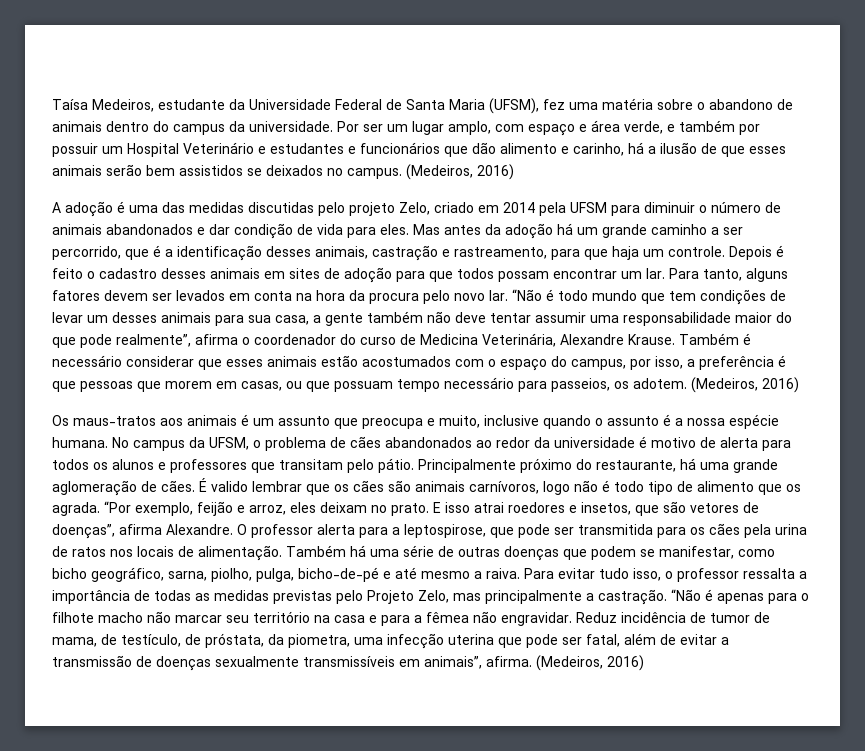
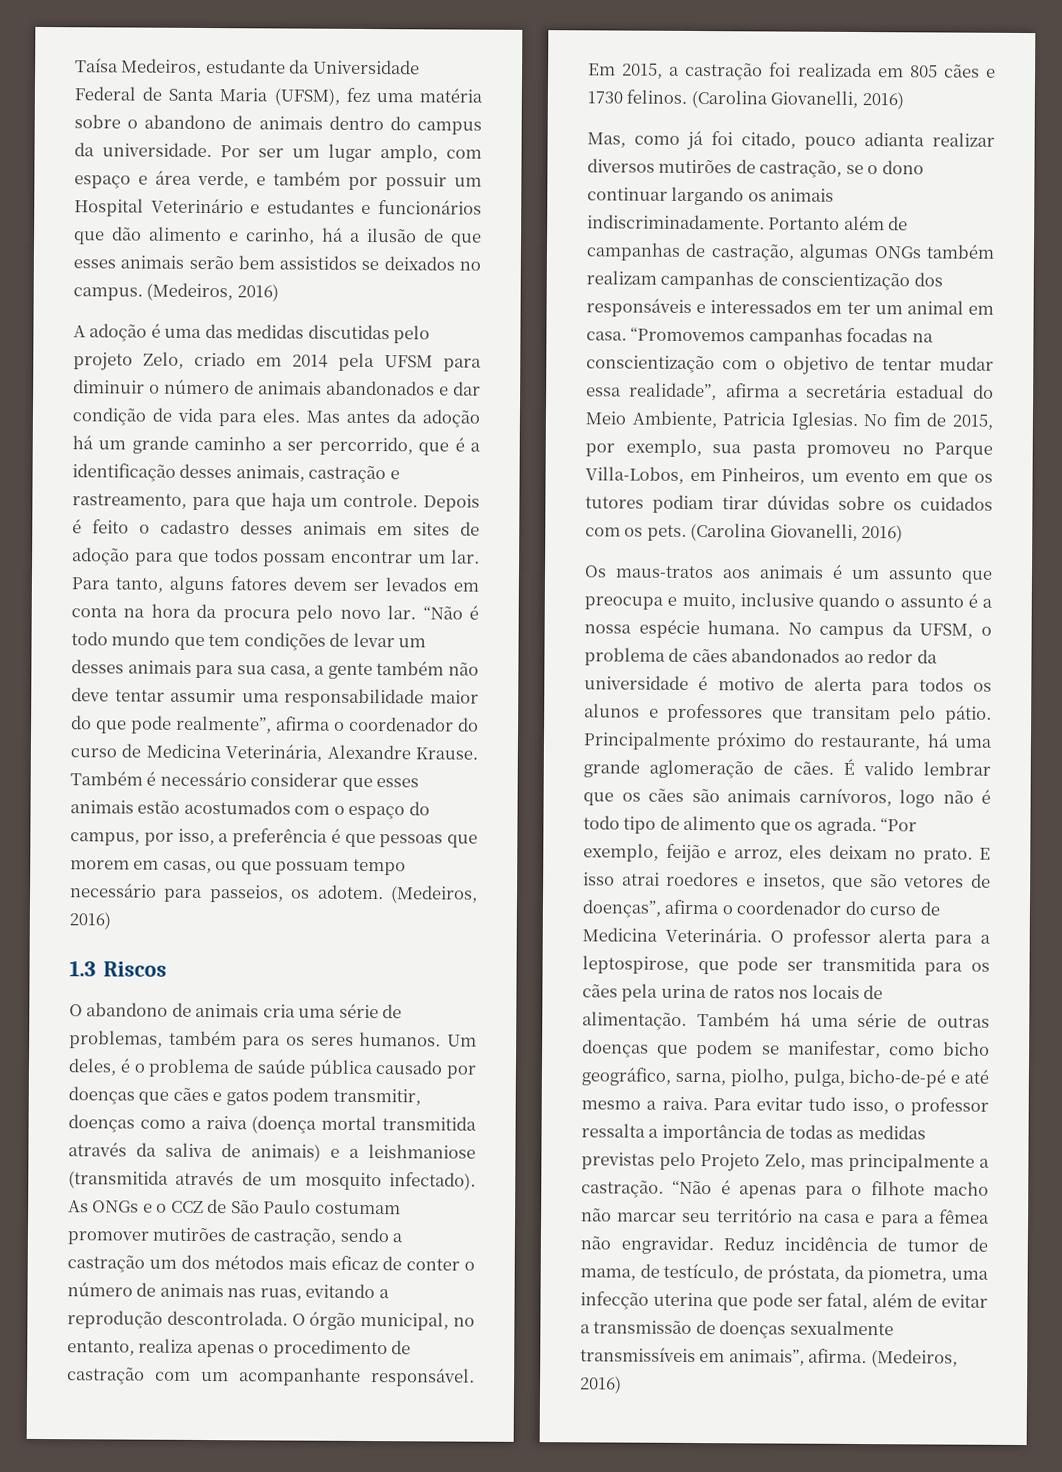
(799, 385) none -> [69,960,168,977] [69,1002,403,1019] [69,1030,477,1050] [68,1058,476,1079] [68,1086,421,1106] [68,1114,477,1134] [68,1142,477,1162] [68,1170,476,1191] [68,1199,401,1215] [67,1226,404,1246] [67,1254,475,1273] [67,1282,390,1301] [67,1310,476,1331] [67,1338,412,1359] [67,1366,475,1387] [588,61,996,81] [587,89,904,110] [587,130,995,151] [587,158,924,178] [587,186,835,206] [587,214,909,231] [586,242,995,263] [586,270,943,291] [586,298,994,317] [586,326,934,346] [586,354,994,375] [586,382,994,401] [585,410,993,430] [585,438,993,459] [585,466,993,487] [585,494,993,514] [585,522,904,543] // 1.3 Riscos // O abandono de animais cria uma série de problemas, também para os seres humanos. Um deles, é o problema de saúde pública causado por doenças que cães e gatos podem transmitir, doenças como a raiva (doença mortal transmitida através da saliva de animais) e a leishmaniose (transmitida através de um mosquito infectado). As ONGs e o CCZ de São Paulo costumam promover mutirões de castração, sendo a castração um dos métodos mais eficaz de conter o número de animais nas ruas, evitando a reprodução descontrolada. O órgão municipal, no entanto, realiza apenas o procedimento de castração com um acompanhante responsável. Em 2015, a castração foi realizada em 805 cães e 1730 felinos. (Carolina Giovanelli, 2016) // Mas, como já foi citado, pouco adianta realizar diversos mutirões de castração, se o dono continuar largando os animais indiscriminadamente. Portanto além de campanhas de castração, algumas ONGs também realizam campanhas de conscientização dos responsáveis e interessados em ter um animal em casa. “Promovemos campanhas focadas na conscientização com o objetivo de tentar mudar essa realidade”, afirma a secretária estadual do Meio Ambiente, Patricia Iglesias. No fim de 2015, por exemplo, sua pasta promoveu no Parque Villa-Lobos, em Pinheiros, um evento em que os tutores podiam tirar dúvidas sobre os cuidados com os pets. (Carolina Giovanelli, 2016)
[166,524,233,535] Alexandre. -> [721,900,940,916] [582,927,762,943] o coordenador do curso de Medicina Veterinária.

